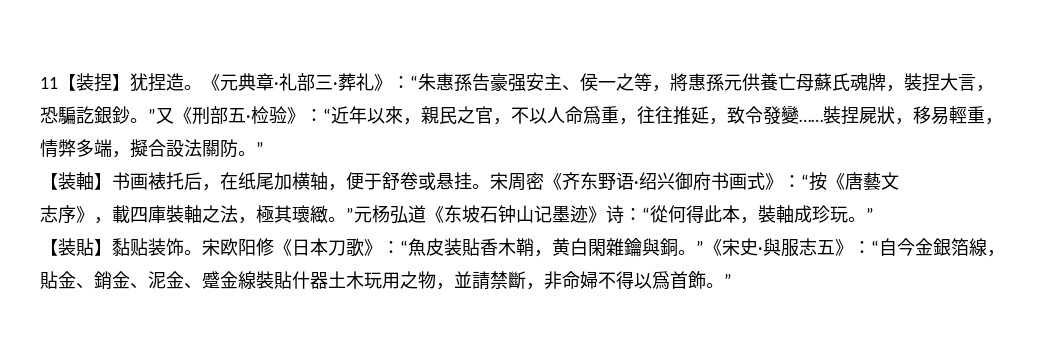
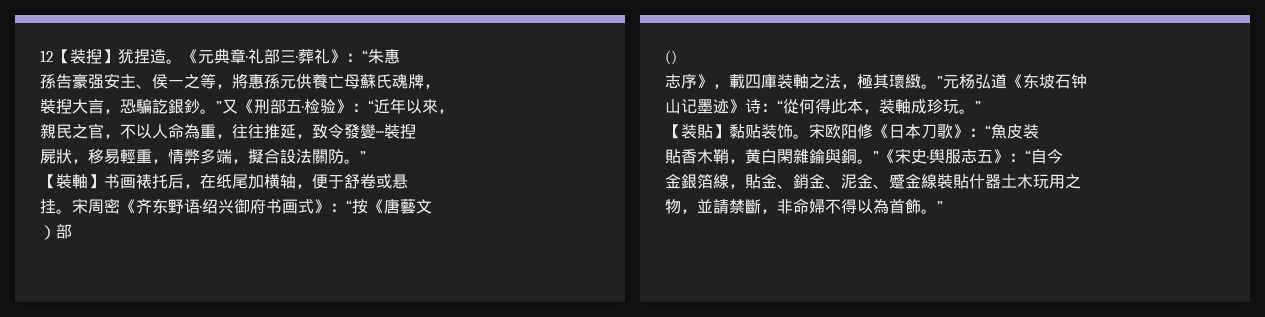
[40,73,112,92] 11【装捏 -> [40,48,102,64] 12【装揑
(454, 82) none -> (400, 56) //
[904,73,940,92] 裝捏 -> [40,98,72,114] // 裝揑
(421, 121) none -> (454, 111) //
[583,106,601,125] 爲 -> [184,124,200,139] 為
[799,106,859,125] ……裝捏 -> [376,123,416,139] ····裝揑 //
[58,172,76,190] 装 -> [56,174,72,189] 裝
(454, 181) none -> (408, 181) //
(899, 181) none -> [40,224,72,240] [665,50,677,65] // ）部 // ()
[166,205,184,223] 裝 -> [777,74,793,89] 装
(516, 214) none -> (1087, 81) //
[758,205,776,223] 裝 -> [879,99,895,114] 装
(462, 247) none -> (1039, 131) //
[624,238,642,257] 鑰 -> [809,149,825,164] 鍮
[763,238,781,256] 與 -> [929,149,945,164] 舆
(915, 247) none -> (1063, 156) //
(418, 280) none -> (1081, 181) //
[652,271,670,290] 爲 -> [873,199,889,214] 為

